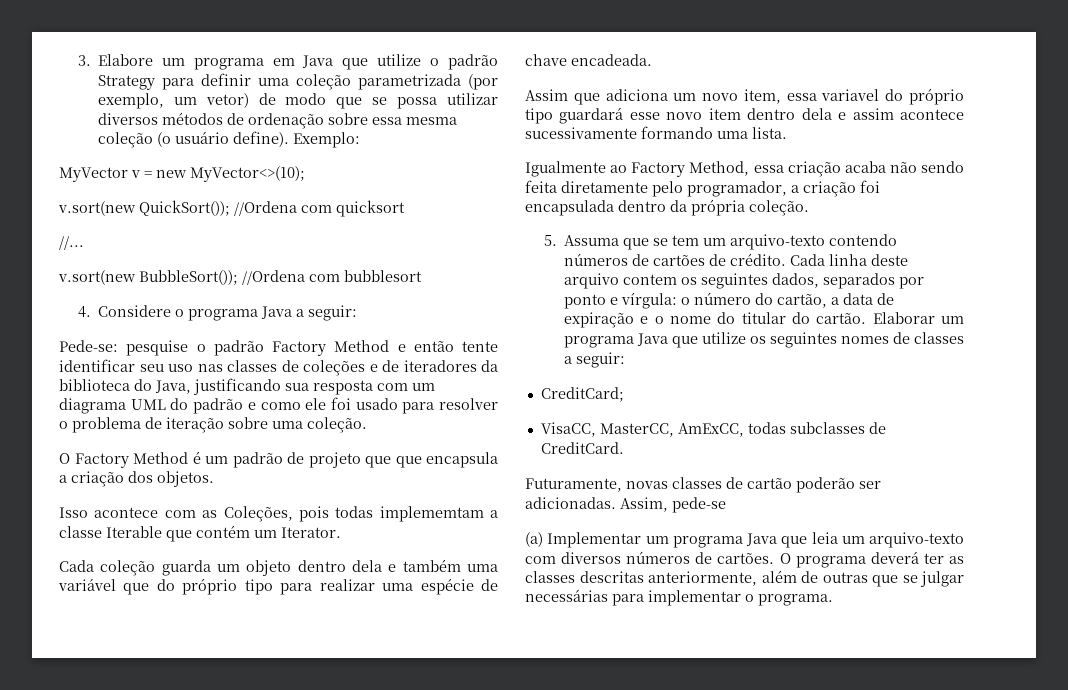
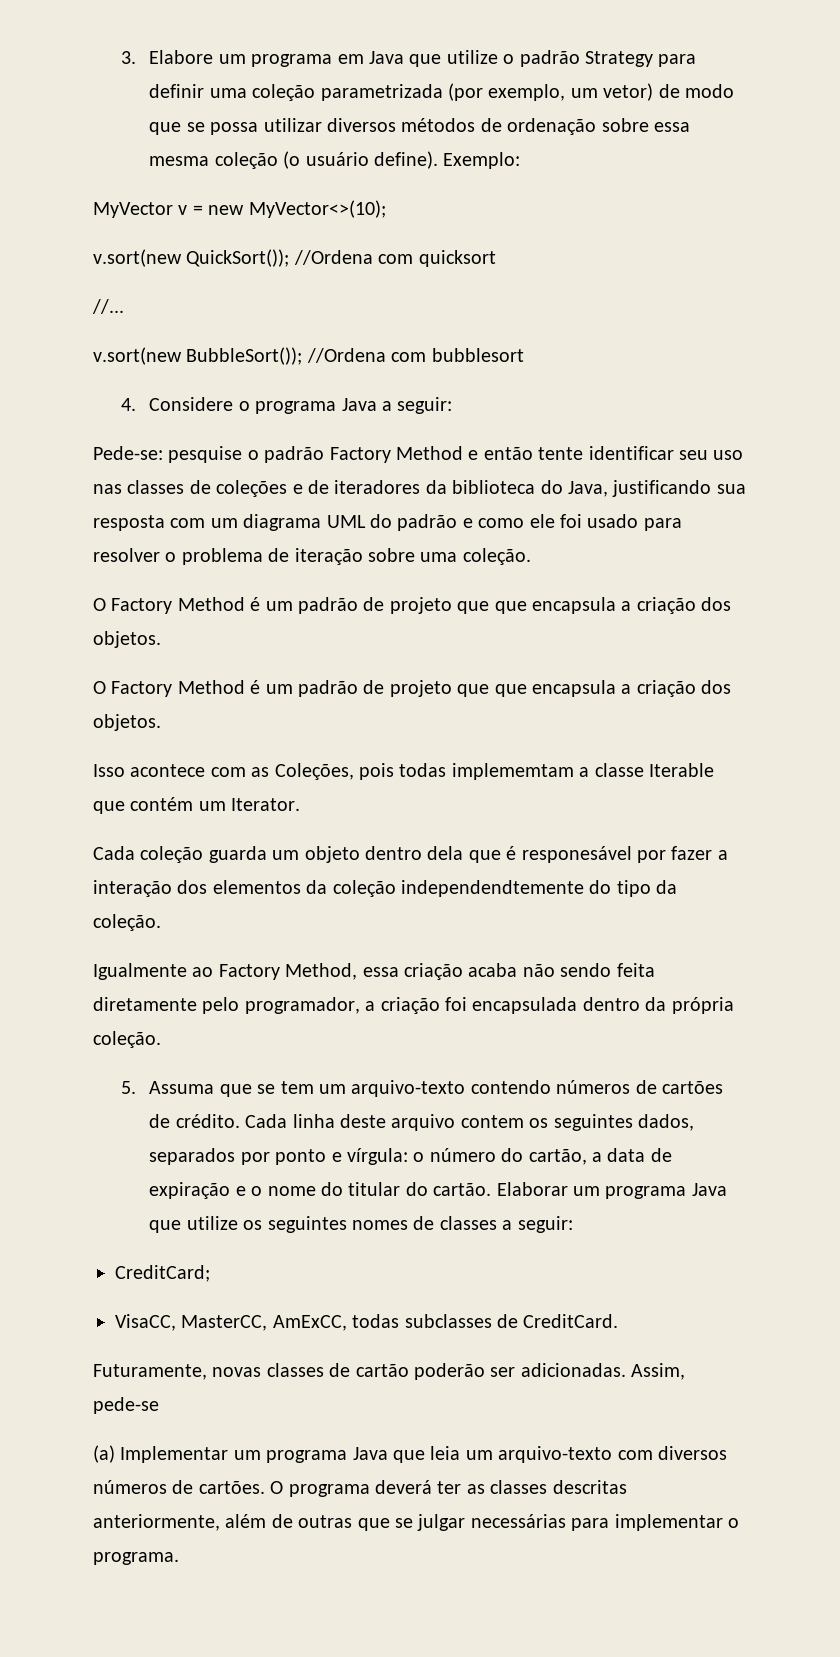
(214, 479) none -> [93,680,732,697] [93,714,161,731] // O Factory Method é um padrão de projeto que que encapsula a criação dos objetos.
[388,559,498,572] [58,578,499,595] [525,54,652,66] [525,88,964,105] [525,107,965,124] [525,126,787,139] e também uma variável que do próprio tipo para realizar uma espécie de chave encadeada. // Assim que adiciona um novo item, essa variavel do próprio tipo guardará esse novo item dentro dela e assim acontece sucessivamente formando uma lista. -> [468,846,728,863] [93,880,678,897] [93,914,161,931] que é responesável por fazer a interação dos elementos da coleção independendtemente do tipo da coleção.

